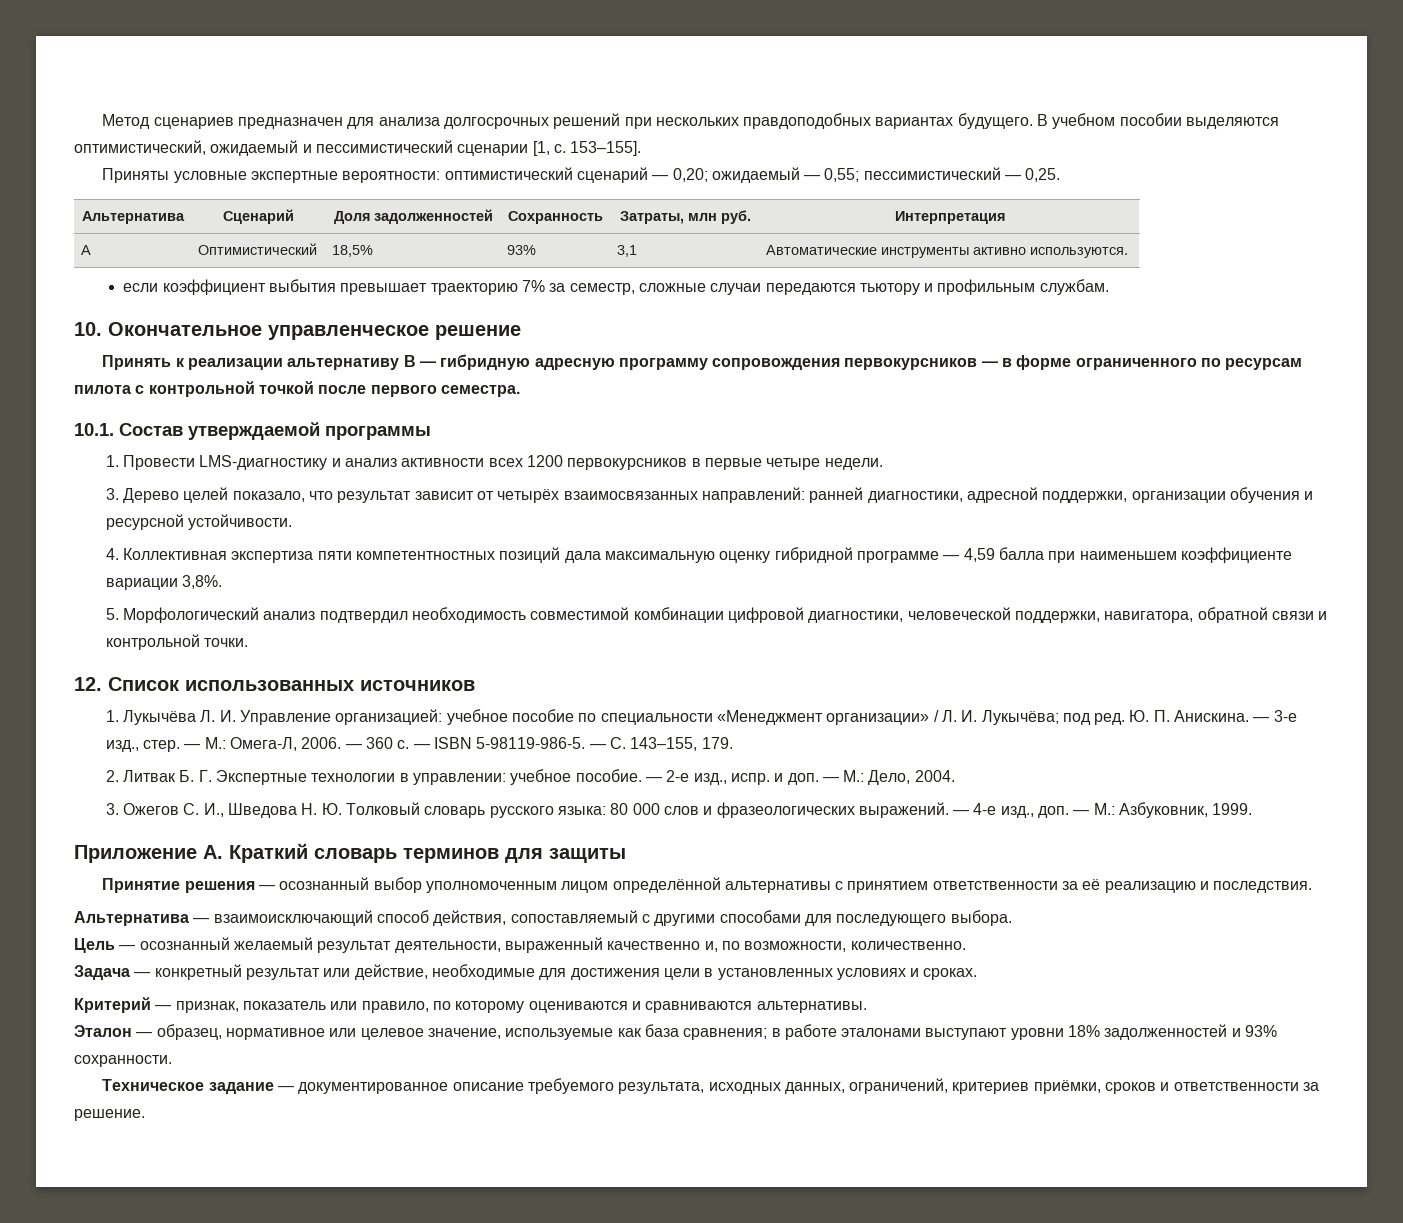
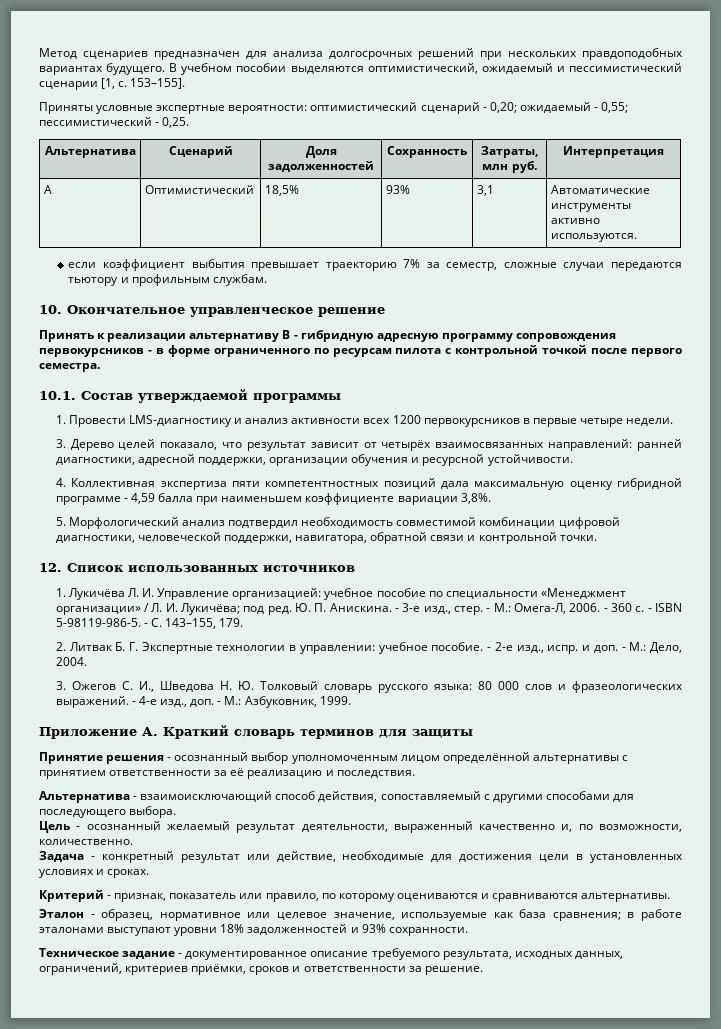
[652,175,669,180] — -> [482,107,487,111] -
[804,175,821,180] — -> [593,107,598,111] -
[1005,175,1022,180] — -> [155,122,160,126] -
[419,361,436,367] — -> [293,335,298,339] -
[981,361,998,367] — -> [147,350,152,354] -
[943,555,960,560] — -> [123,498,128,502] -
[123,710,197,725] Лукычёва -> [68,588,125,600] Лукичёва
[981,710,1059,725] Лукычёва; -> [181,603,241,615] Лукичёва;
[1253,717,1270,722] — -> [395,608,400,612] -
[184,744,201,749] — -> [486,608,491,612] -
[345,744,362,749] — -> [603,608,608,612] -
[413,744,430,749] — -> [647,608,652,612] -
[589,744,606,749] — -> [143,623,148,627] -
[645,777,662,782] — -> [487,647,492,651] -
[822,777,839,782] — -> [621,647,626,651] -
[953,810,970,815] — -> [131,701,136,705] -
[1073,810,1090,815] — -> [217,701,222,705] -
[258,885,275,890] — -> [167,757,172,761] -
[193,918,210,923] — -> [133,796,138,800] -
[119,945,136,950] — -> [76,826,81,830] -
[134,972,151,977] — -> [90,856,95,860] -
[155,1005,172,1010] — -> [107,895,112,899] -
[136,1032,153,1037] — -> [90,914,95,918] -
[277,1086,294,1091] — -> [178,953,183,957] -

